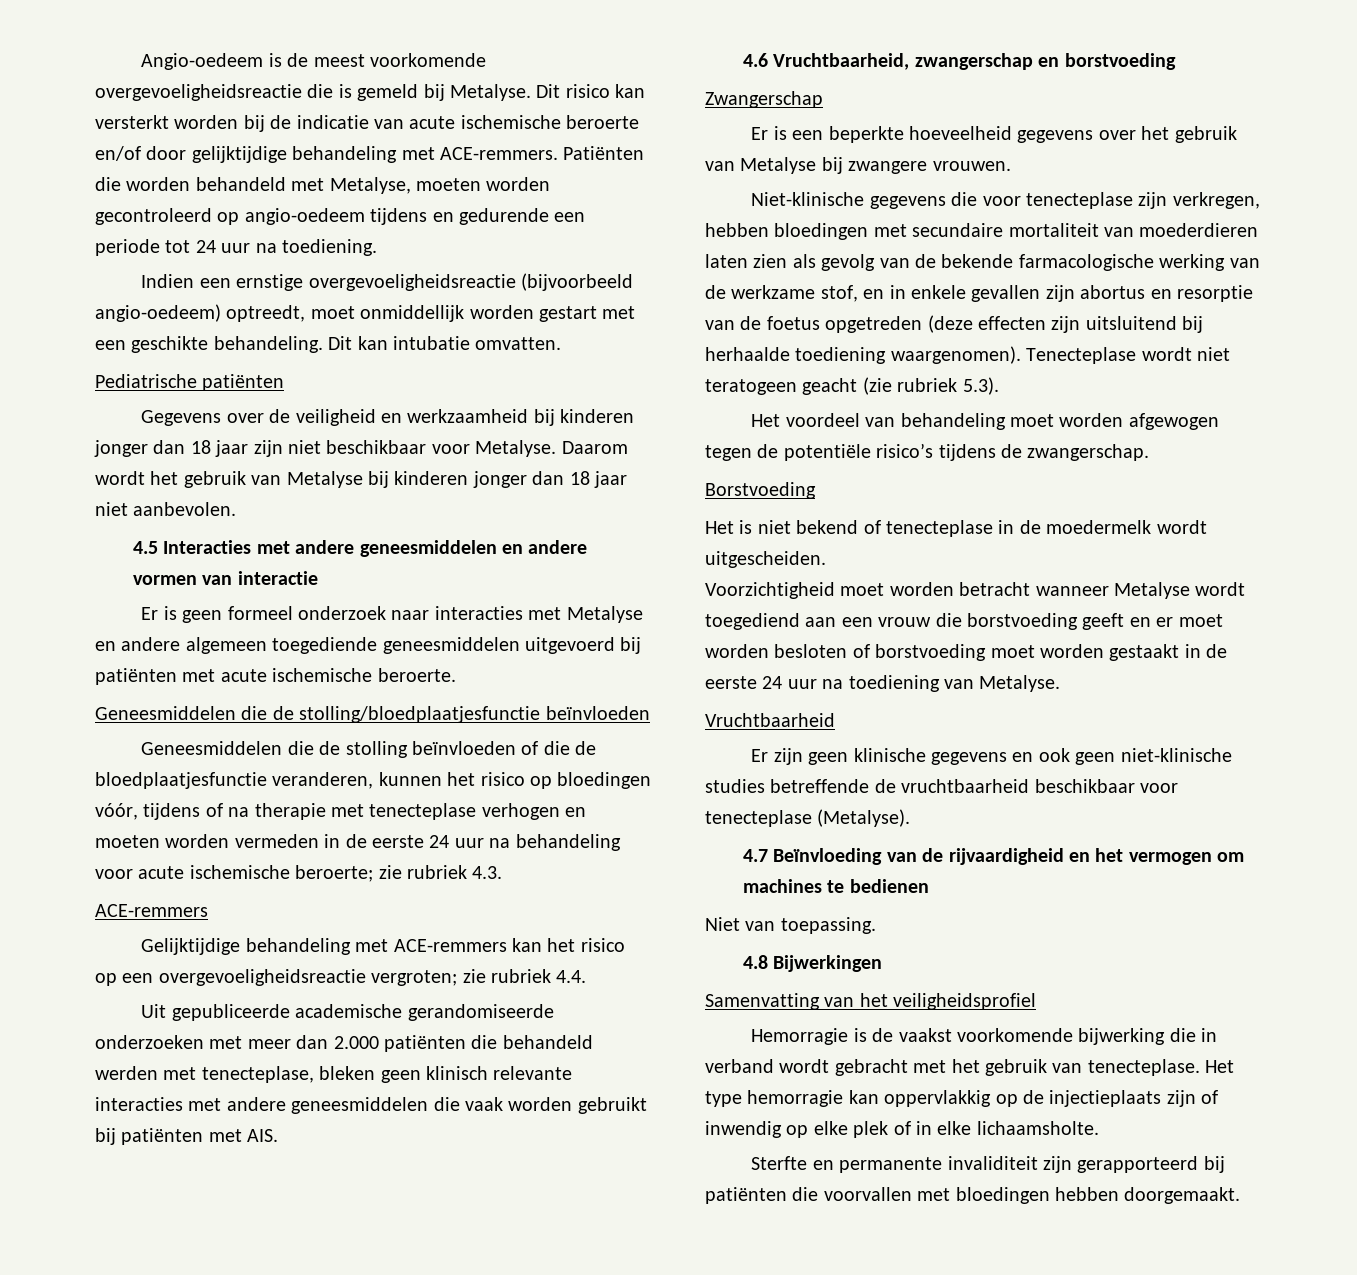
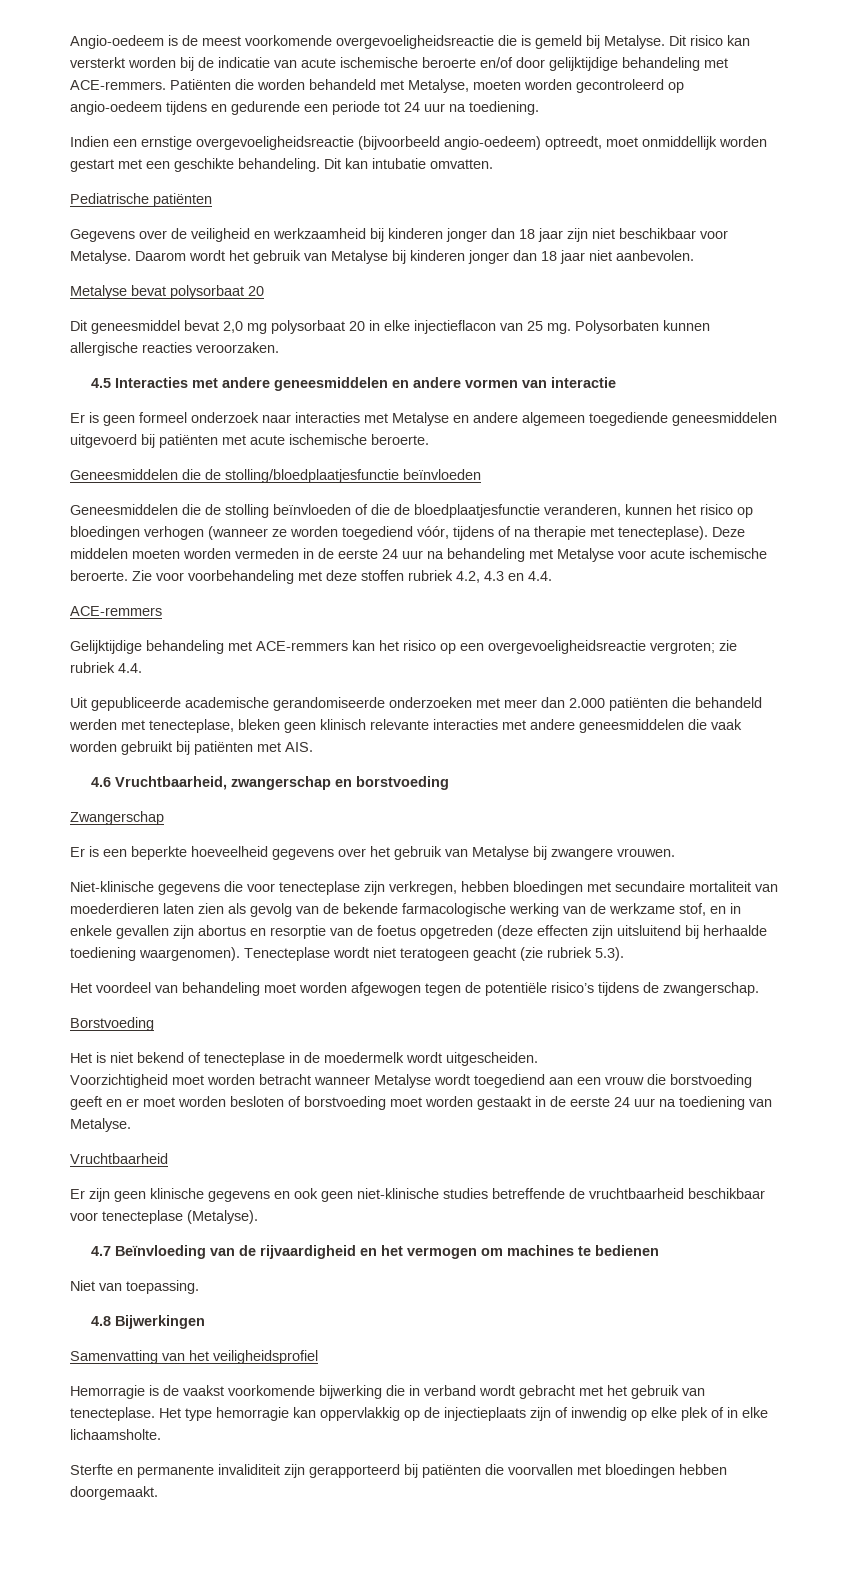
(237, 509) none -> [70,285,264,299] [70,320,710,334] [70,342,279,356] // Metalyse bevat polysorbaat 20 // Dit geneesmiddel bevat 2,0 mg polysorbaat 20 in elke injectieflacon van 25 mg. Polysorbaten kunnen allergische reacties veroorzaken.
(652, 780) none -> [144,526,413,540] verhogen (wanneer ze worden toegediend
[369,803,587,820] tenecteplase verhogen en -> [618,526,745,540] [70,548,128,559] tenecteplase). Deze middelen
(621, 842) none -> [529,548,614,562] met Metalyse
[295,865,503,882] beroerte; zie rubriek 4.3. -> [70,570,552,584] beroerte. Zie voor voorbehandeling met deze stoffen rubriek 4.2, 4.3 en 4.4.

